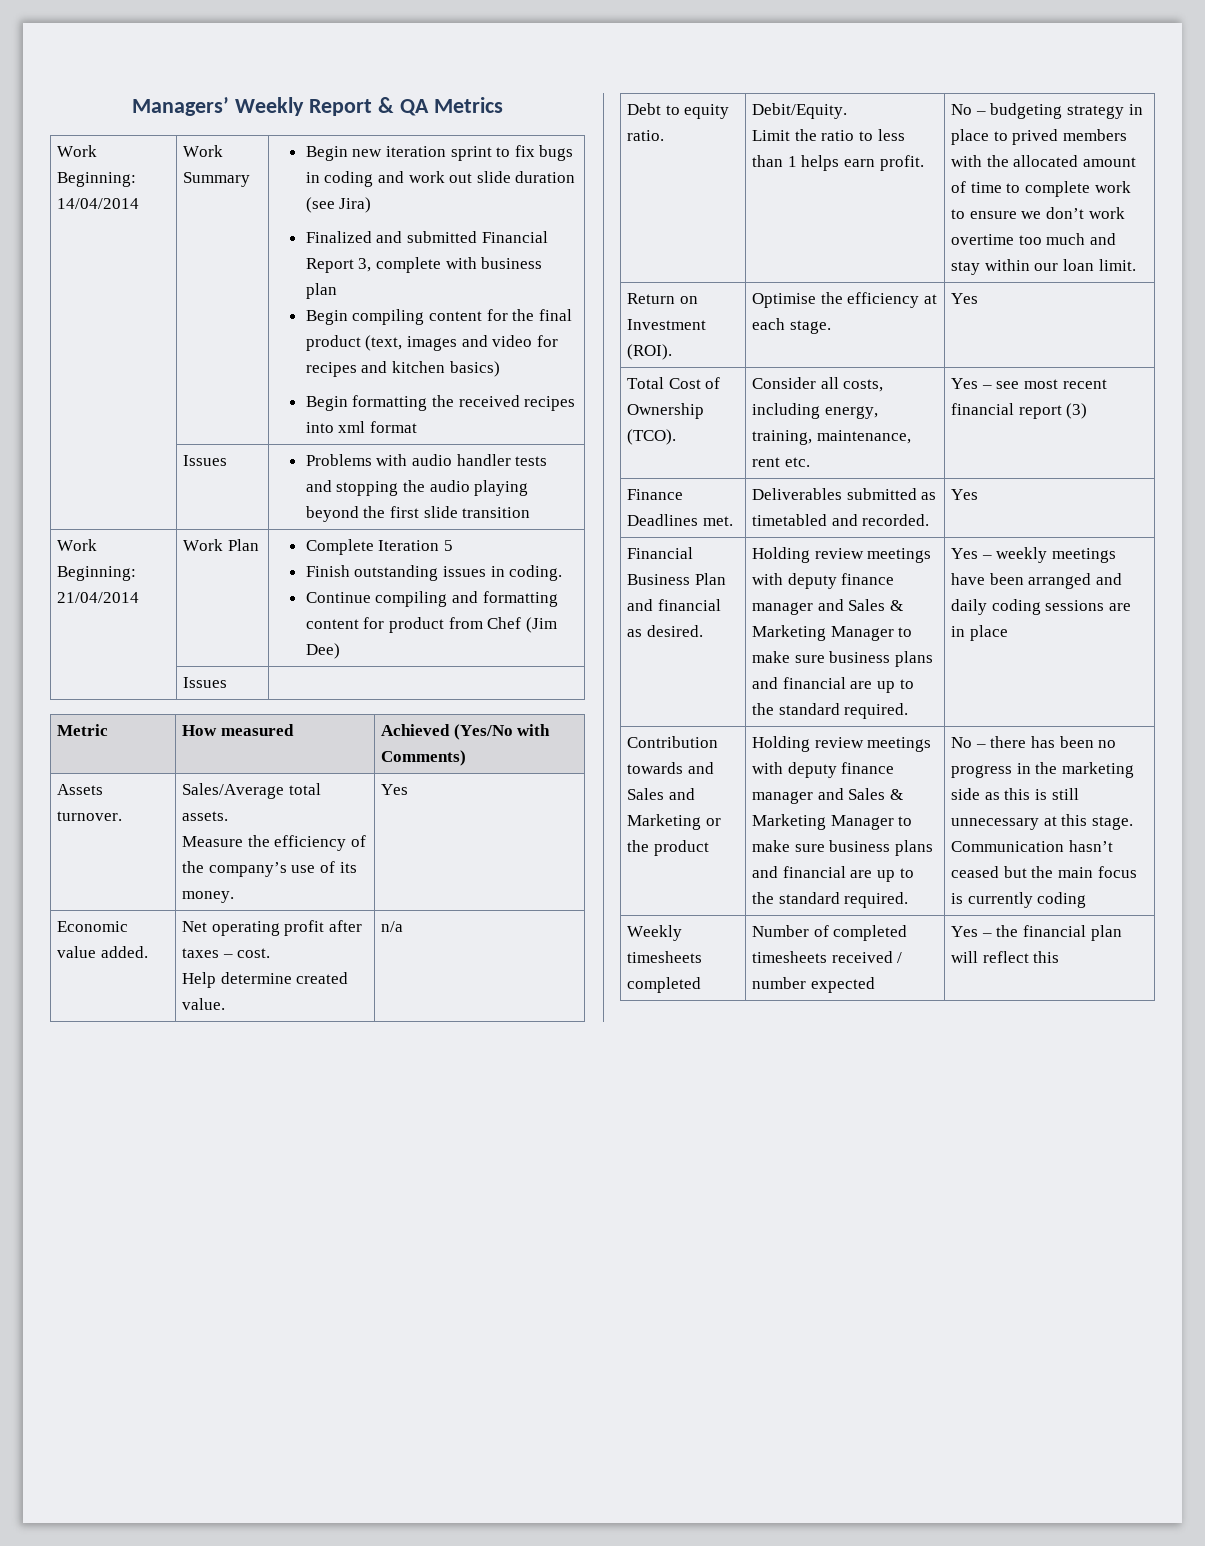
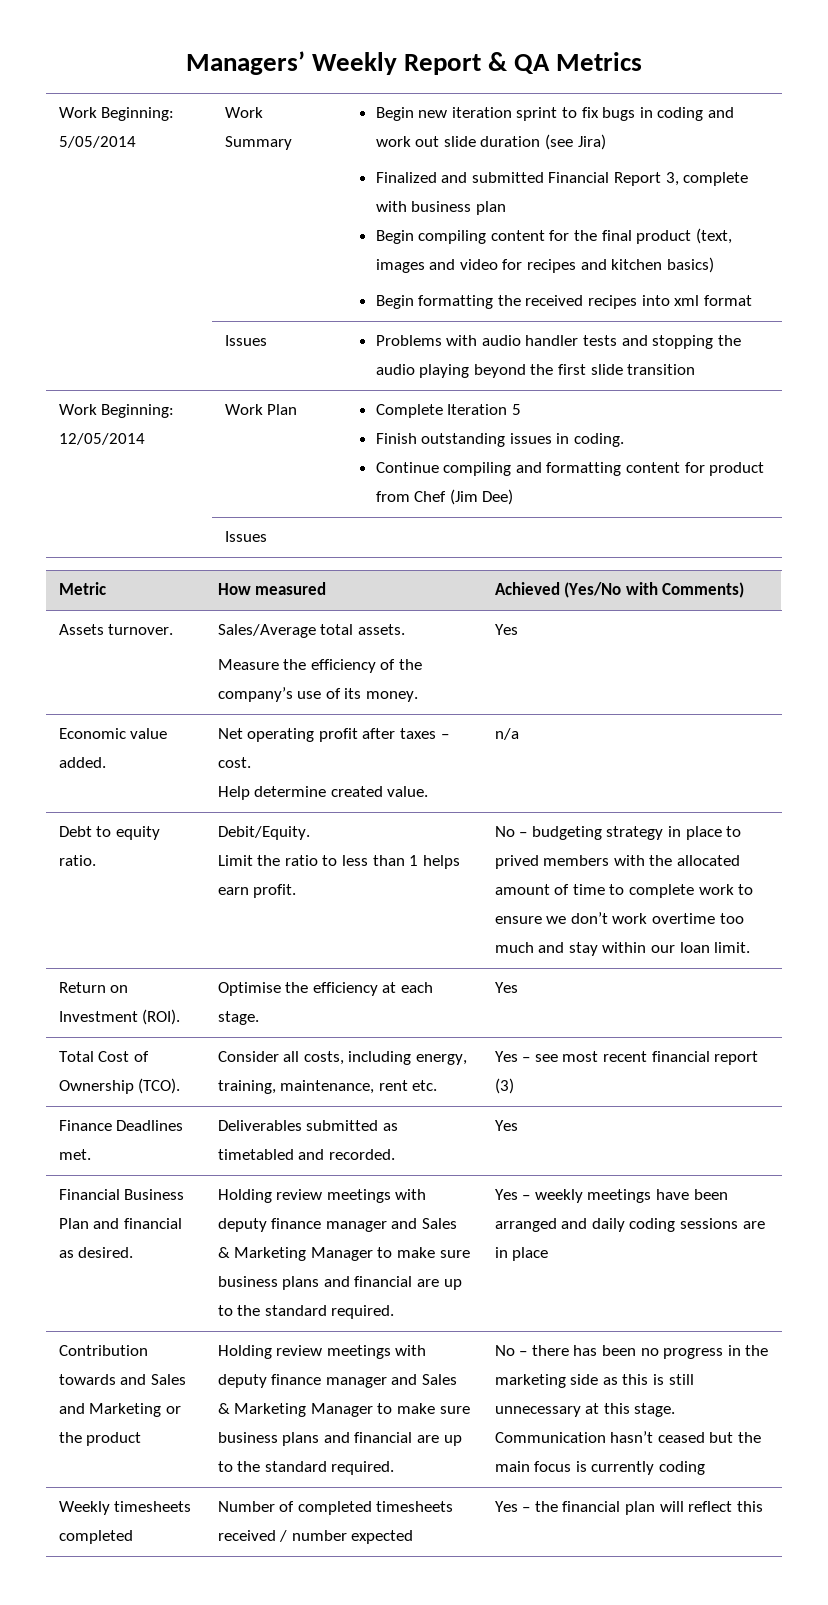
[57,198,140,209] 14/04/2014 -> [58,136,136,148] 5/05/2014
[57,592,140,603] 21/04/2014 -> [58,433,145,445] 12/05/2014

